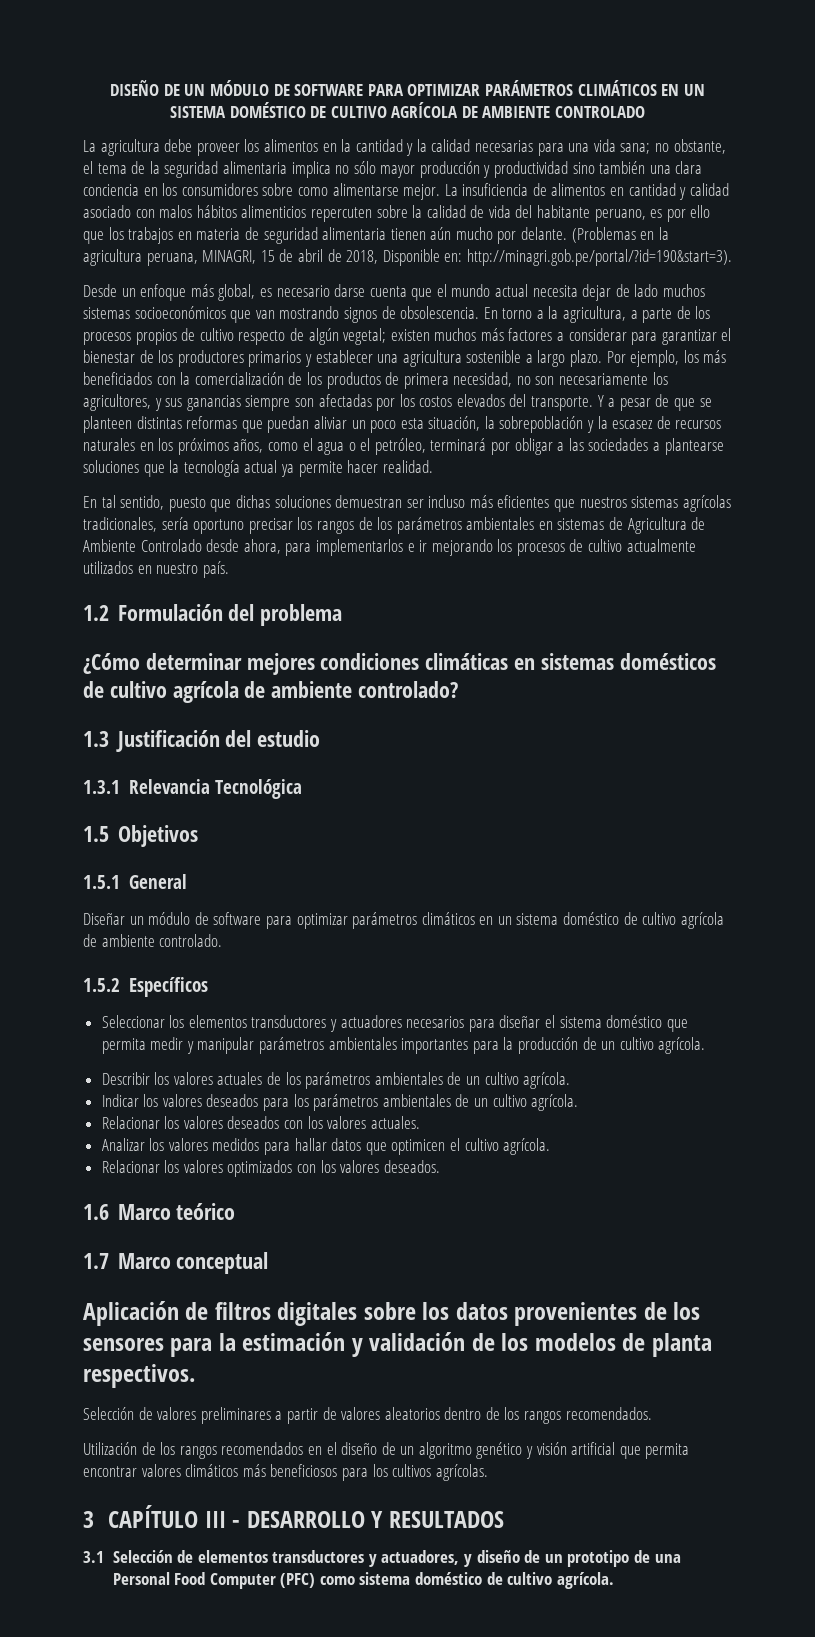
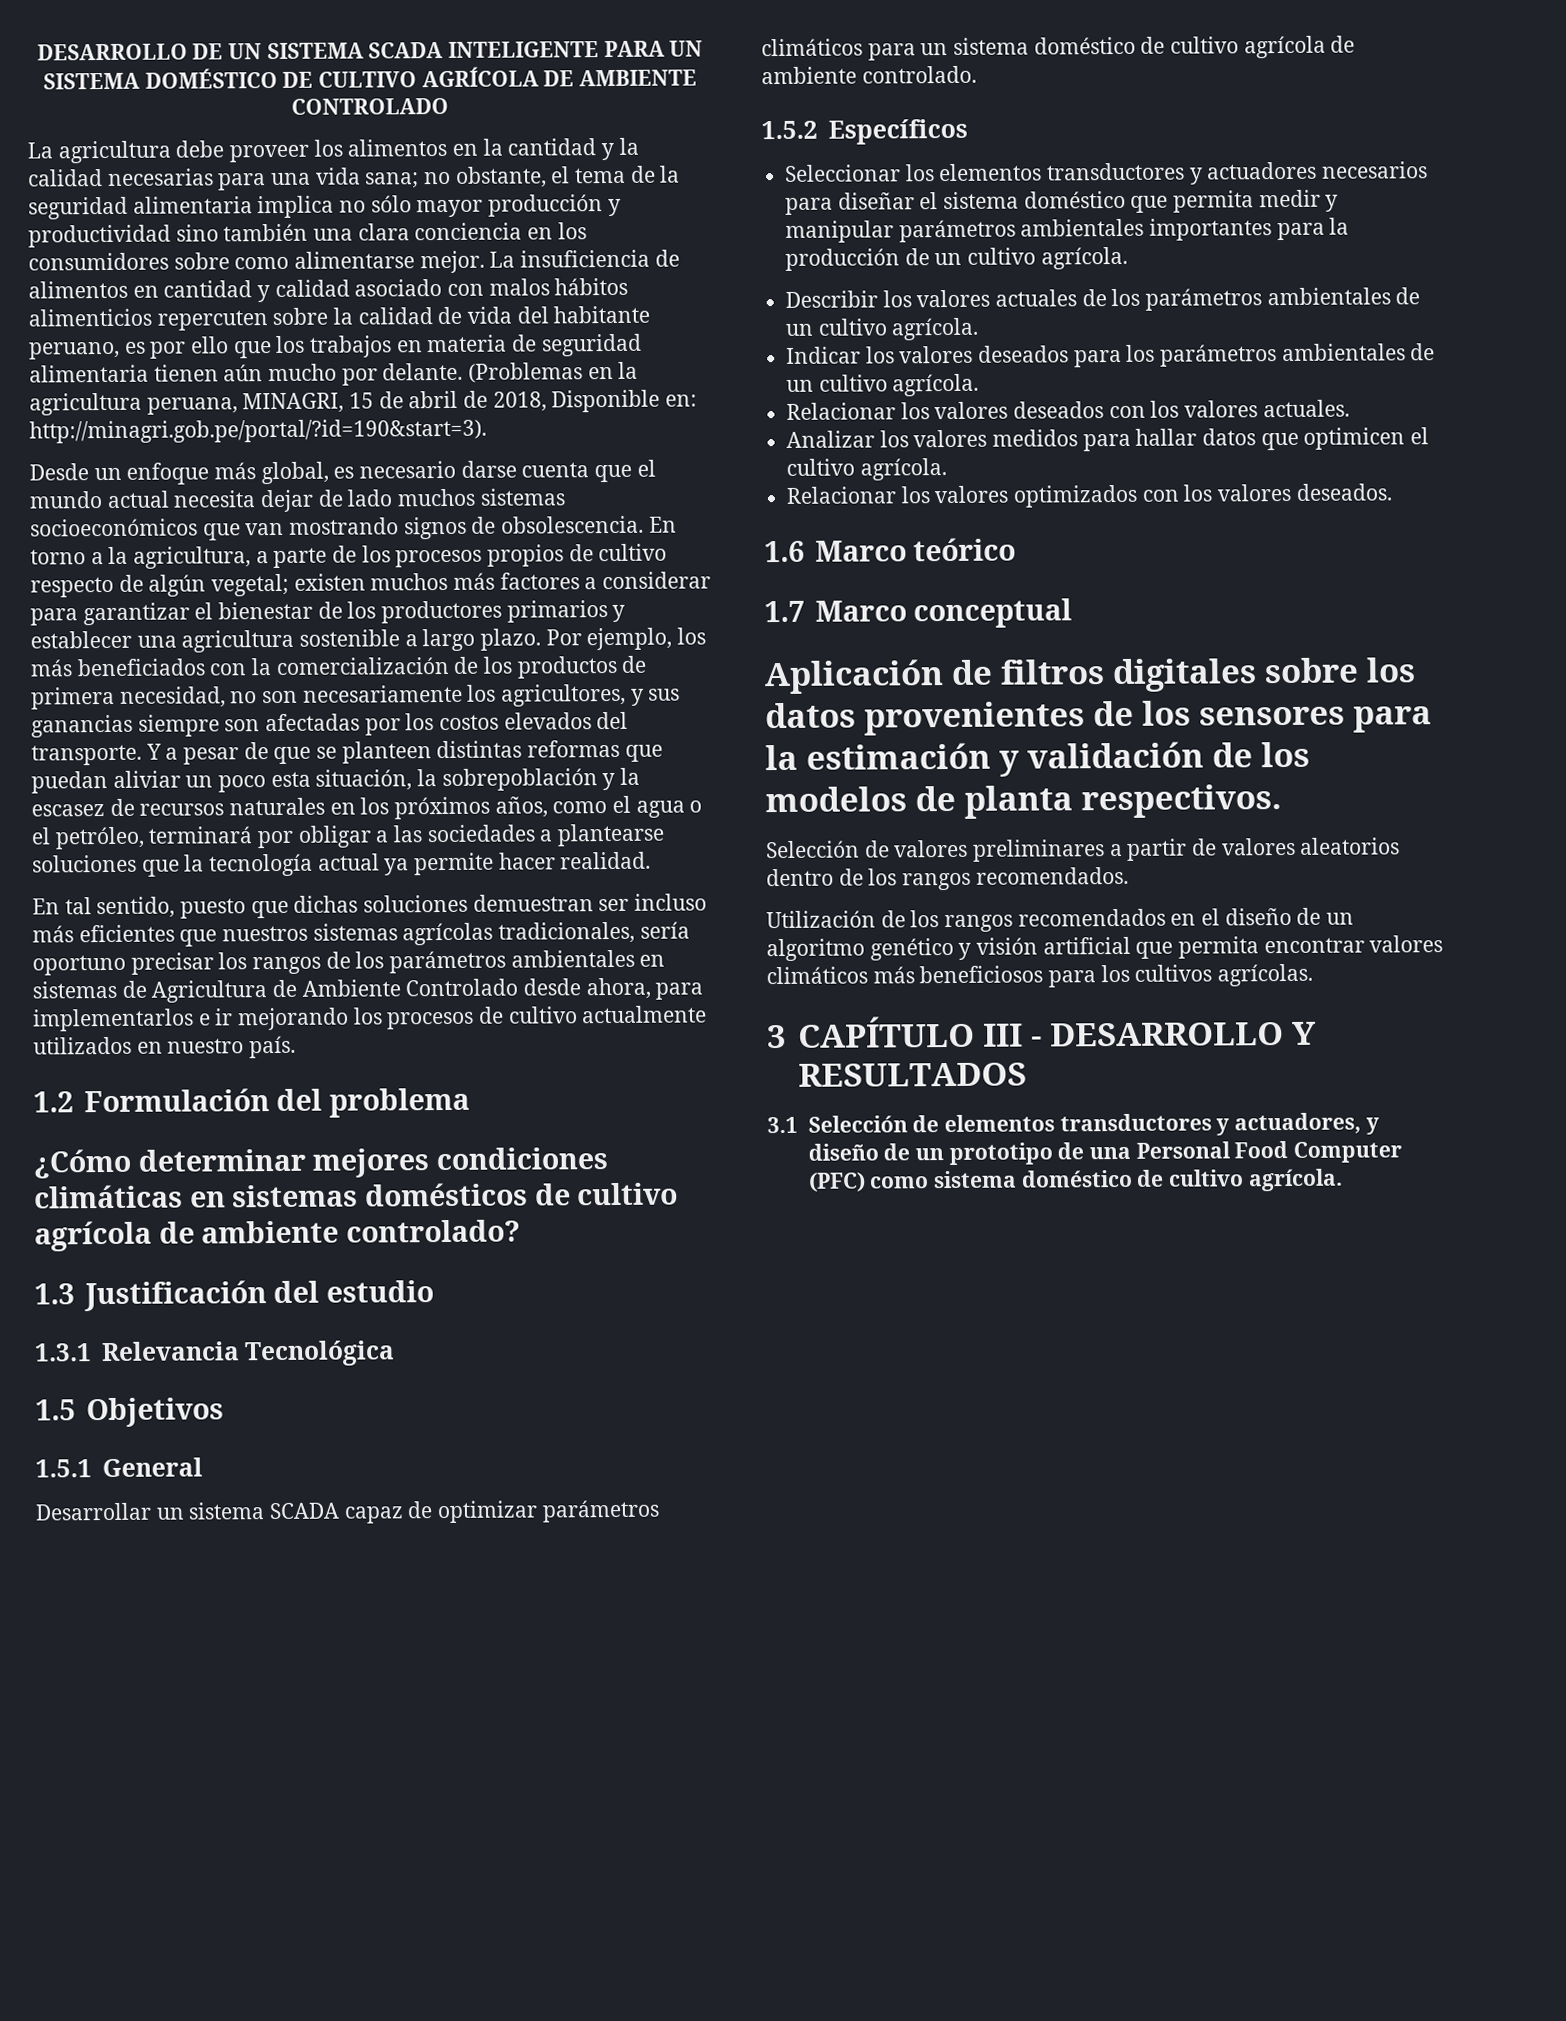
[110,80,160,96] DISEÑO -> [36,43,188,61] DESARROLLO
[210,80,680,96] MÓDULO DE SOFTWARE PARA OPTIMIZAR PARÁMETROS CLIMÁTICOS EN -> [266,40,665,60] SISTEMA SCADA INTELIGENTE PARA
[83,912,292,929] Diseñar un módulo de software para -> [35,1501,434,1524] Desarrollar un sistema SCADA capaz de
[479,916,494,925] en -> [867,43,916,61] para

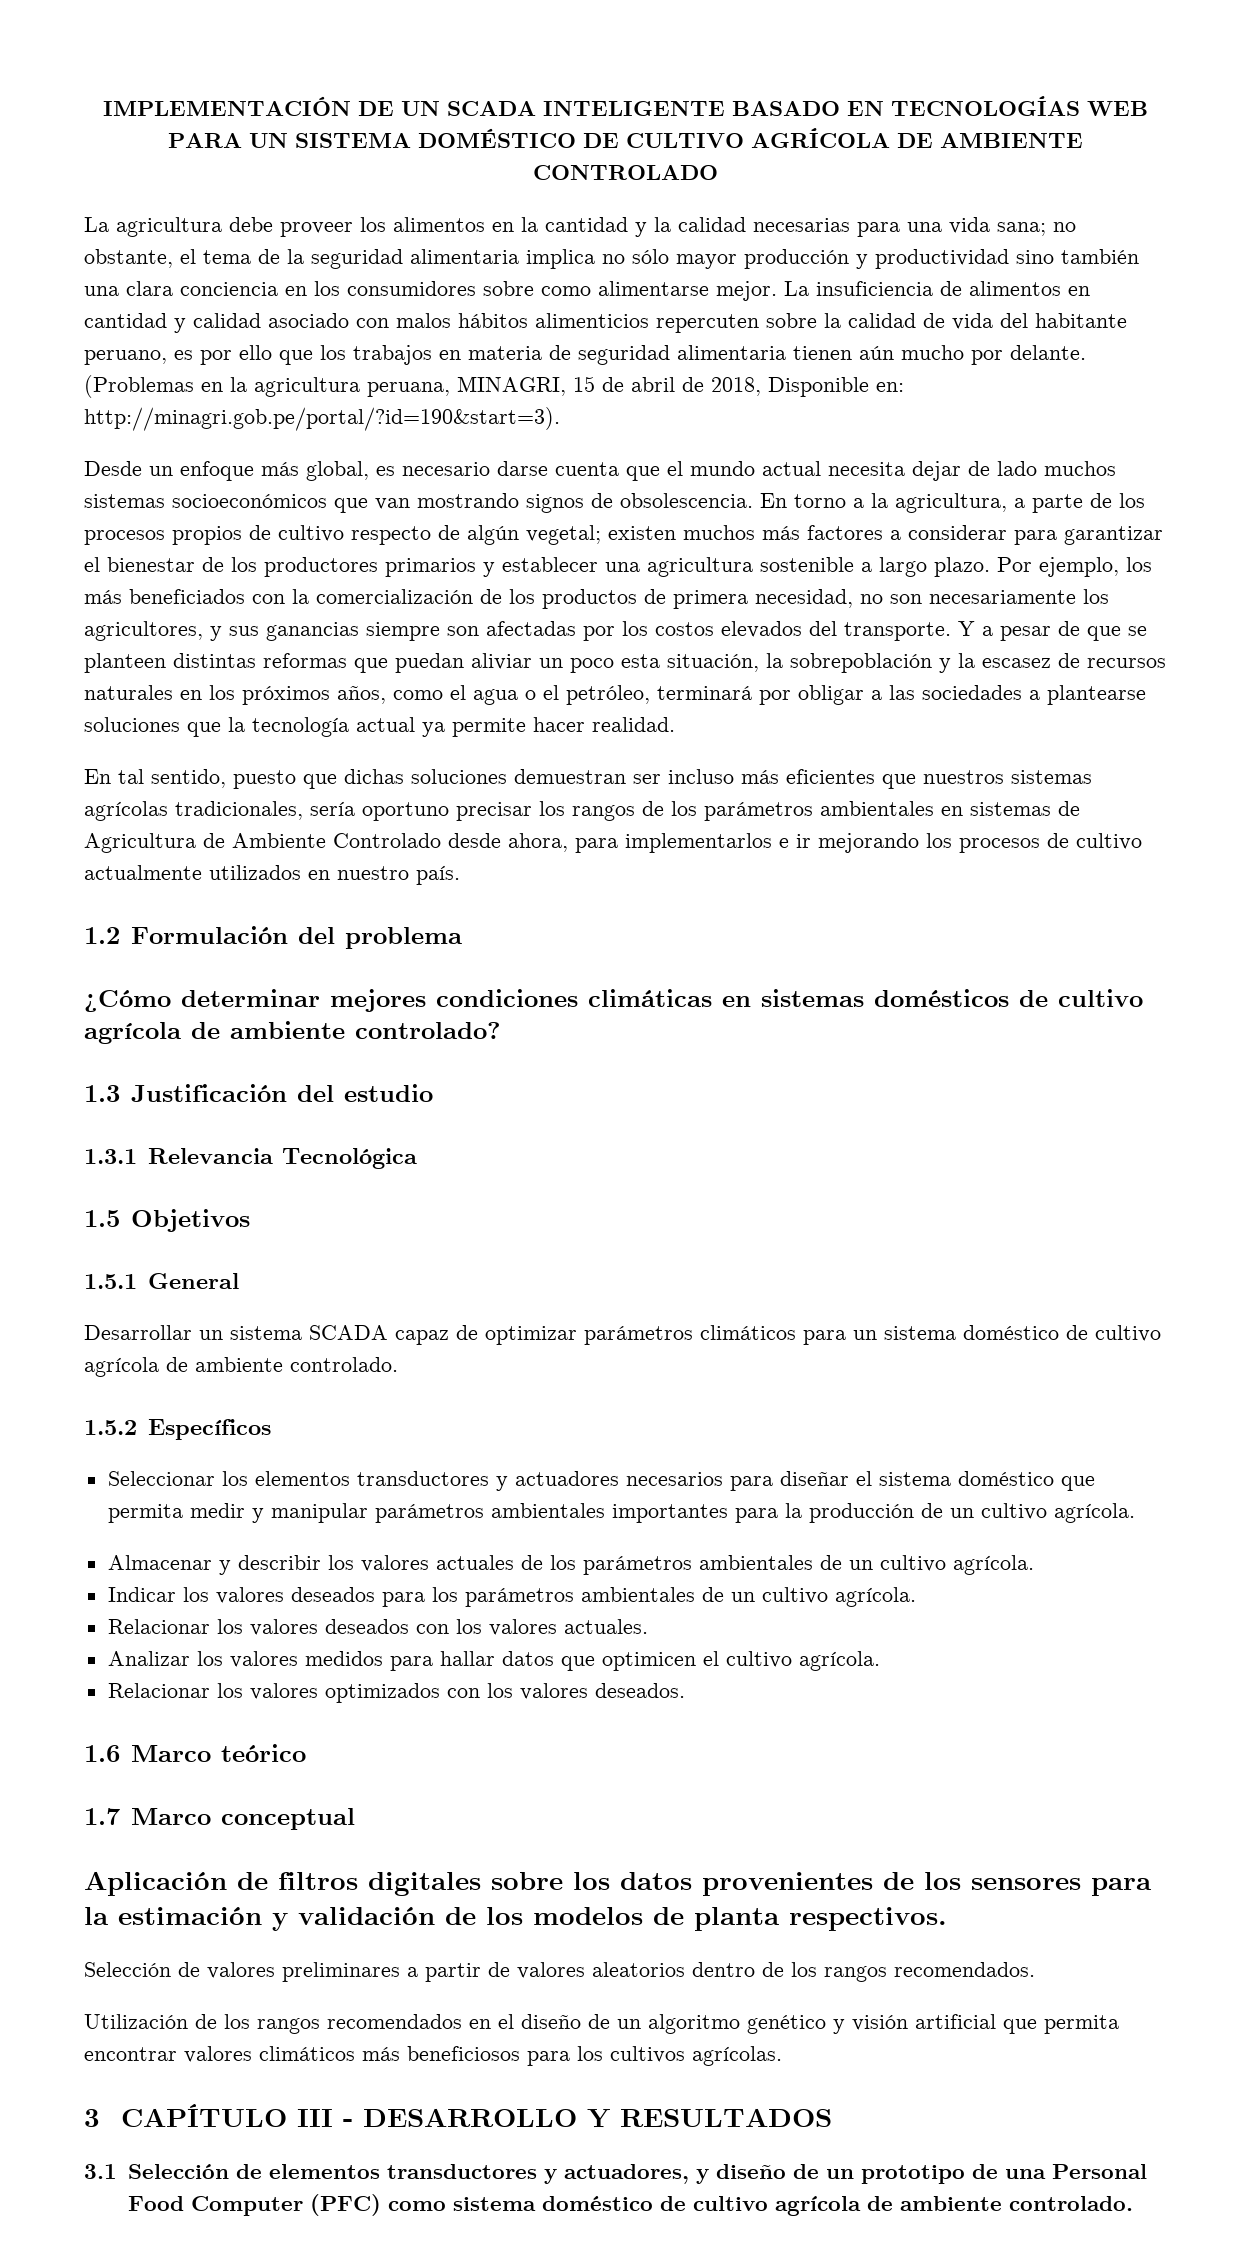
[36,43,188,61] DESARROLLO -> [103,96,351,116] IMPLEMENTACIÓN
[266,42,364,60] SISTEMA -> (440, 108) none
(600, 49) none -> [732,96,1148,116] BASADO EN TECNOLOGÍAS WEB
[785,290,879,308] Describir -> [107,1555,321,1575] Almacenar y describir
[1247,1168,1343,1192] agrícola. -> [774,2196,1133,2216] agrícola de ambiente controlado.

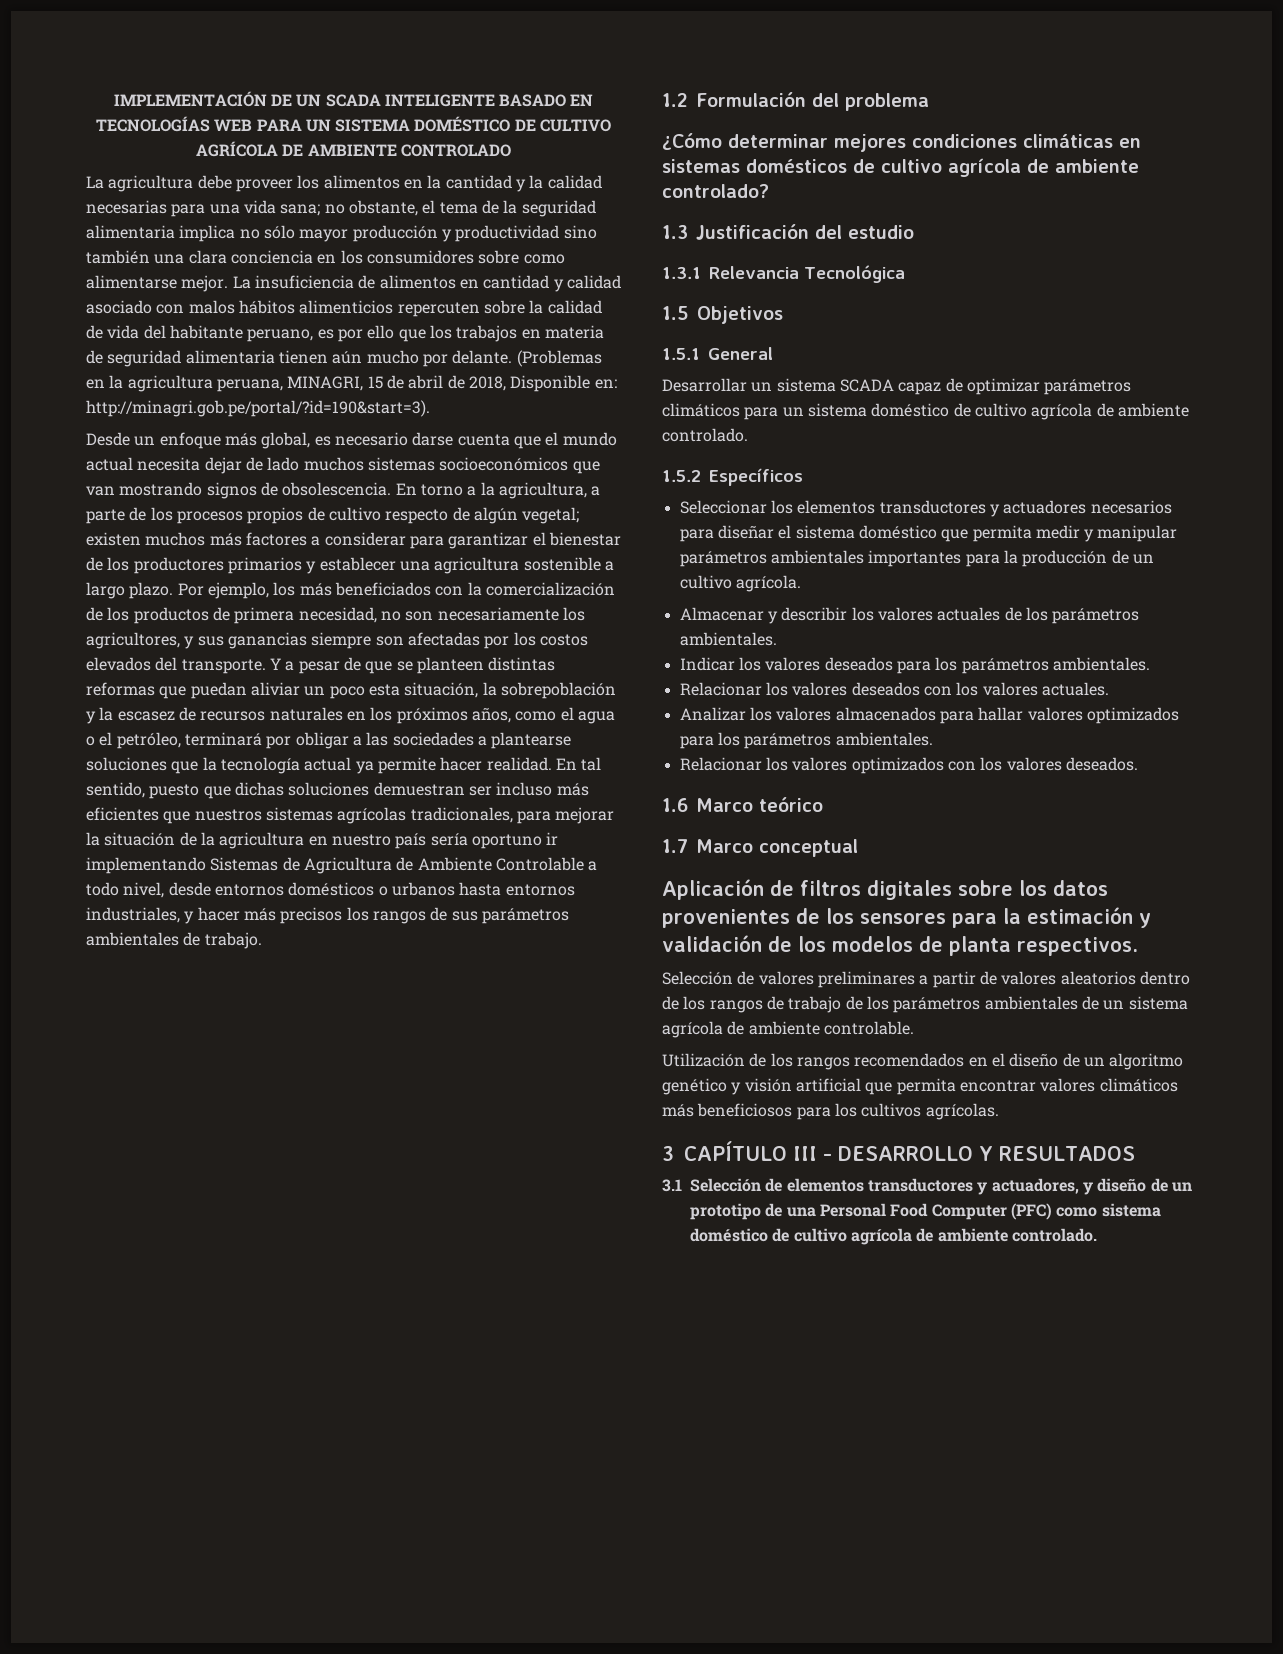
(675, 724) // -> (552, 764) none
[310,801,1080,821] [84,833,1142,853] [84,865,460,885] sería oportuno precisar los rangos de los parámetros ambientales en sistemas de Agricultura de Ambiente Controlado desde ahora, para implementarlos e ir mejorando los procesos de cultivo actualmente utilizados en nuestro país. -> [516,807,615,824] [86,832,559,849] [86,857,598,874] [86,882,575,898] [86,907,569,924] [86,932,262,949] para mejorar la situación de la agricultura en nuestro país sería oportuno ir implementando Sistemas de Agricultura de Ambiente Controlable a todo nivel, desde entornos domésticos o urbanos hasta entornos industriales, y hacer más precisos los rangos de sus parámetros ambientales de trabajo.
[698,1555,1034,1575] ambientales de un cultivo agrícola. -> [679,632,777,646] ambientales.
[580,1587,916,1607] ambientales de un cultivo agrícola. -> [1052,657,1150,671] ambientales.
[304,1651,383,1666] medidos -> [835,707,936,721] almacenados
[501,1651,880,1671] datos que optimicen el cultivo agrícola. -> [1027,707,1179,724] [679,732,933,749] valores optimizados para los parámetros ambientales.
[894,1962,1035,1977] recomendados. -> [766,996,1188,1013] [662,1021,914,1038] de trabajo de los parámetros ambientales de un sistema agrícola de ambiente controlable.

